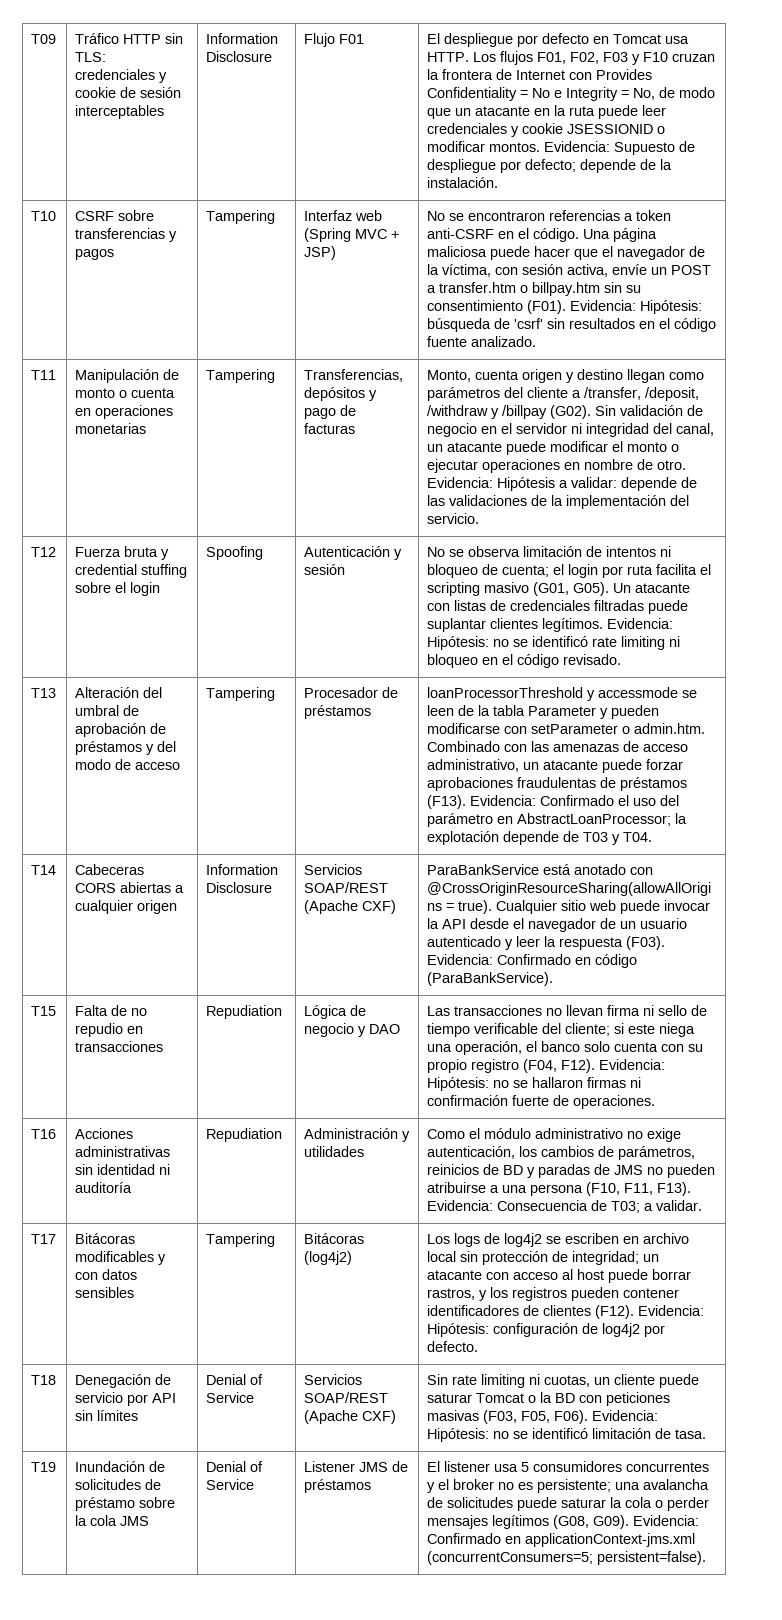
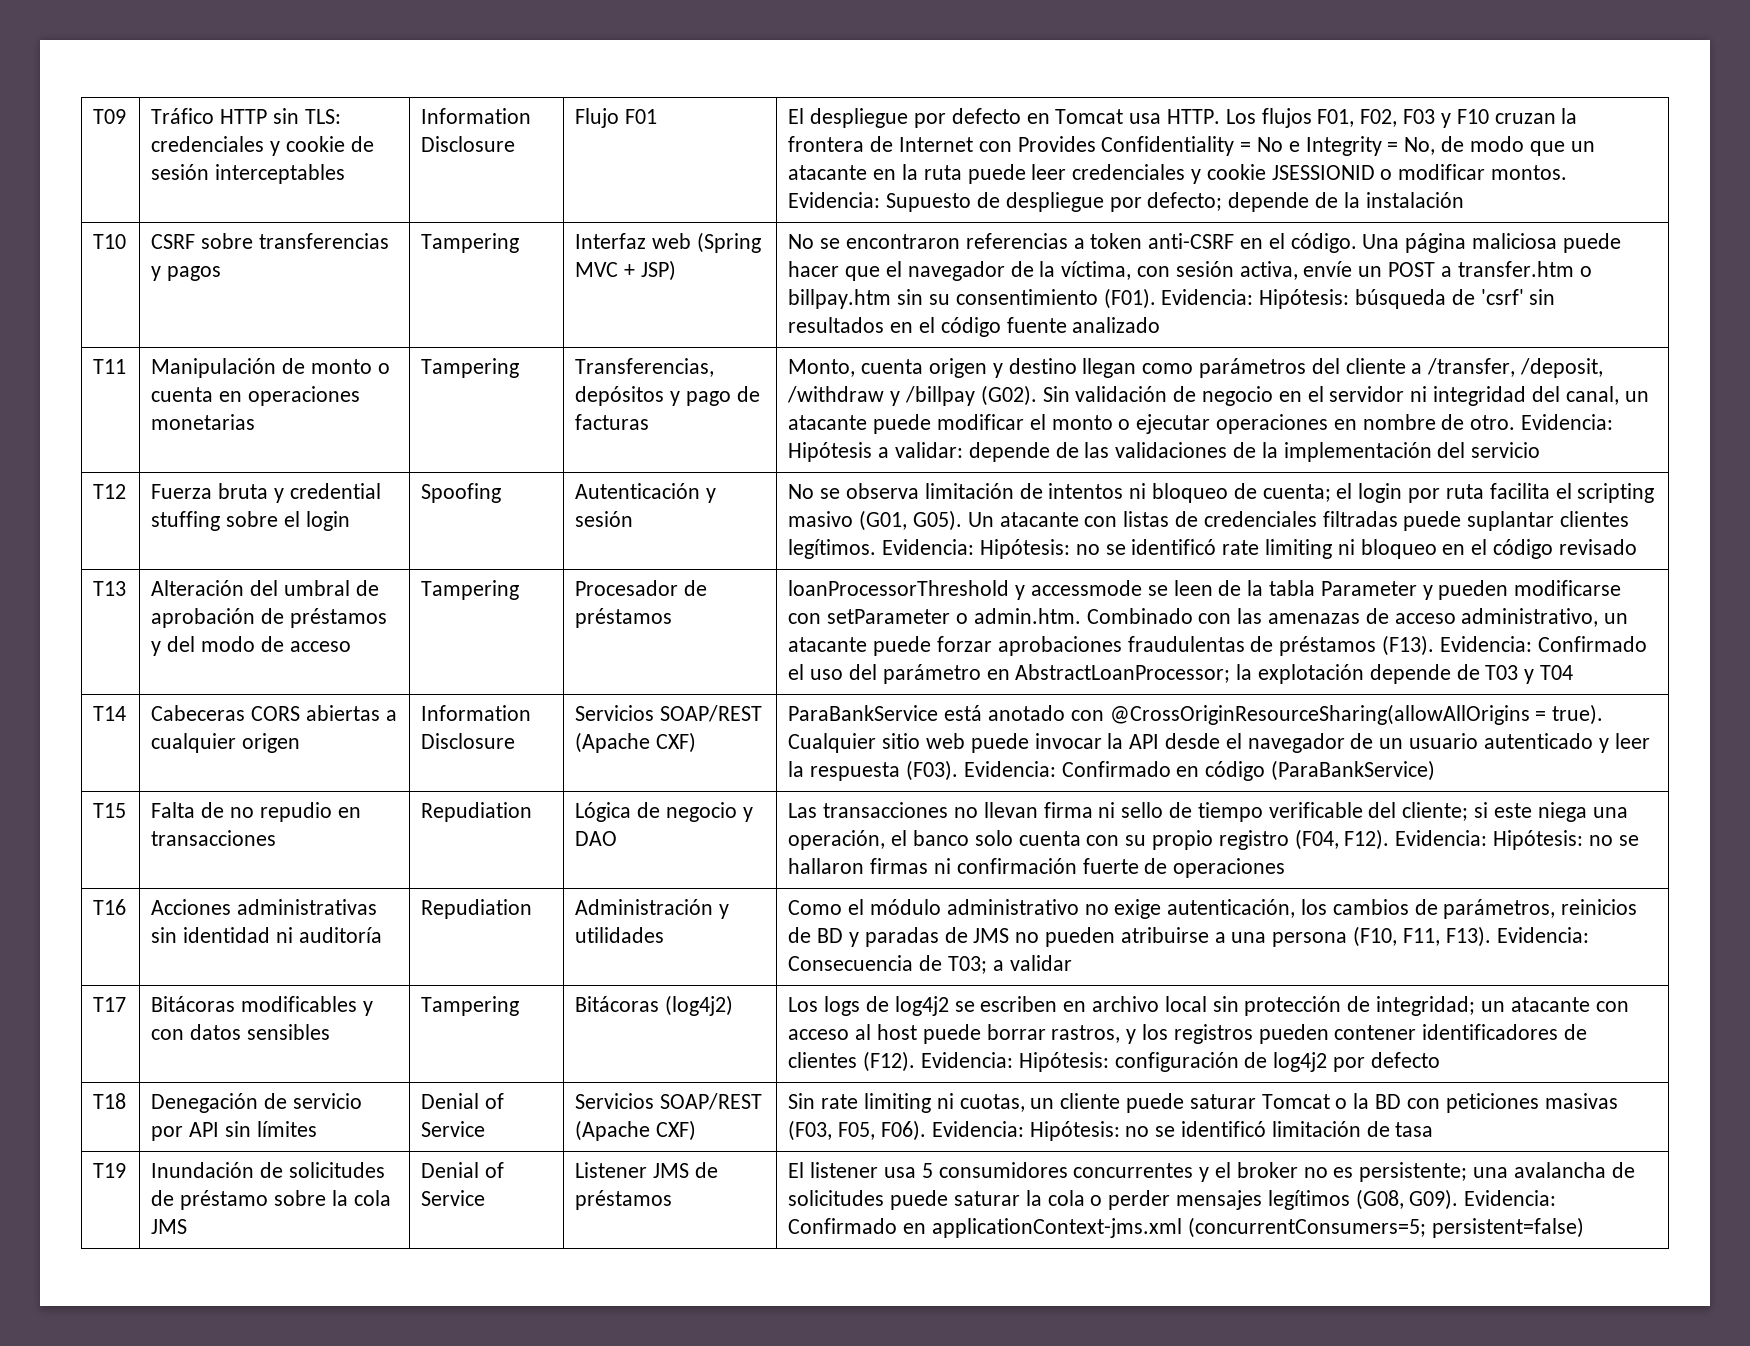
[427,177,499,188] instalación. -> [1365,192,1464,208] instalación
[471,336,537,347] analizado. -> [1072,317,1161,333] analizado
[427,513,480,524] servicio. -> [1471,442,1541,458] servicio
[563,654,622,665] revisado. -> [1558,539,1637,555] revisado
[623,832,653,842] T04. -> [1540,665,1574,680] T04
[427,972,554,986] (ParaBankService). -> [1271,760,1436,781] (ParaBankService)
[573,1095,656,1109] operaciones. -> [1173,858,1286,878] operaciones
[656,1200,703,1211] validar. -> [1009,955,1072,971] validar
[427,1341,479,1352] defecto. -> [1370,1052,1440,1068] defecto
[675,1429,707,1439] tasa. -> [1395,1122,1434,1137] tasa
[597,1551,707,1565] persistent=false). -> [1431,1217,1584,1238] persistent=false)

